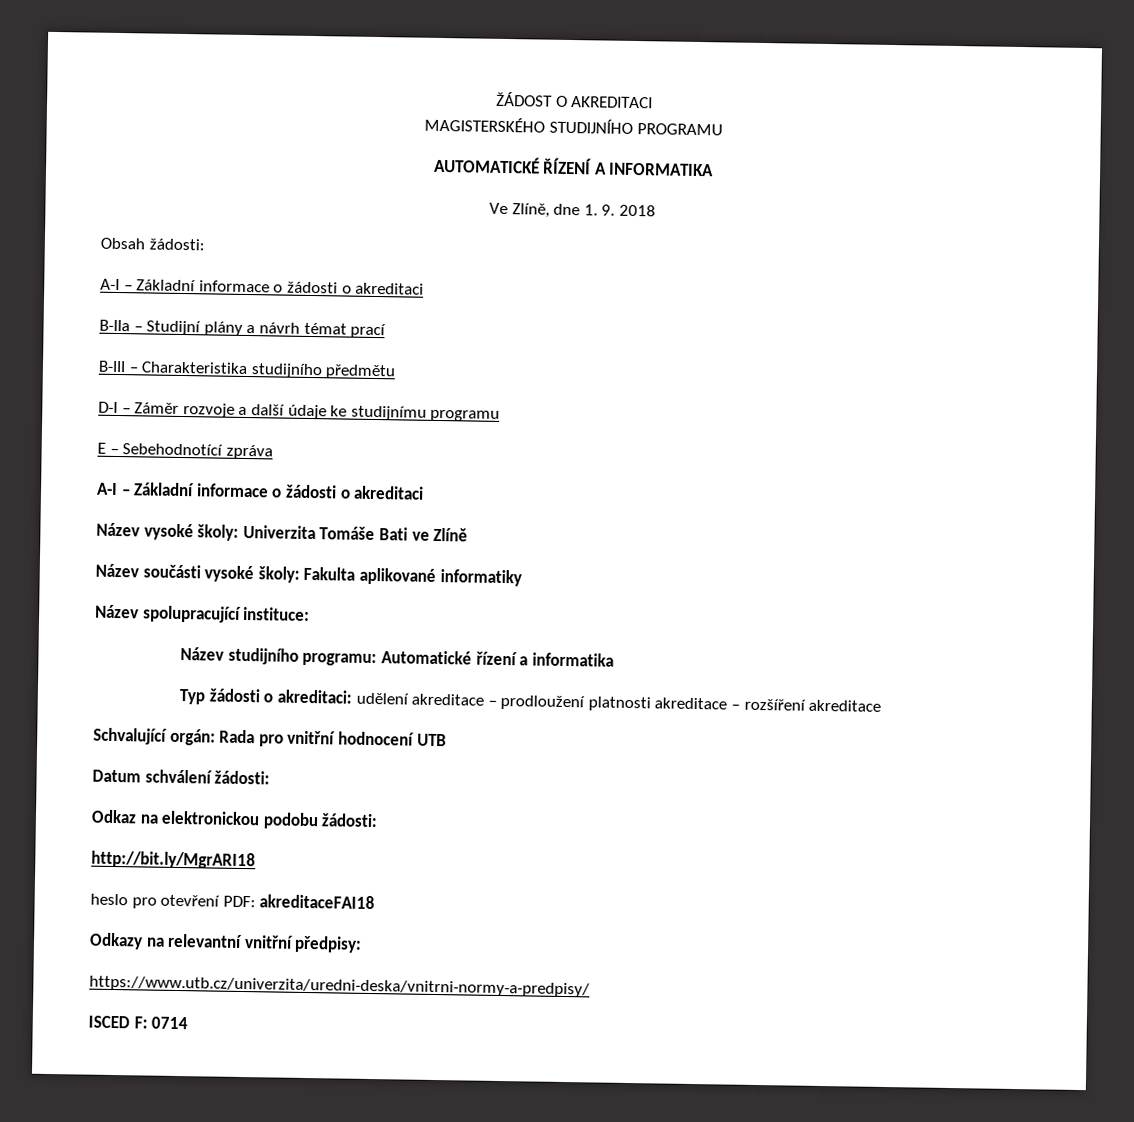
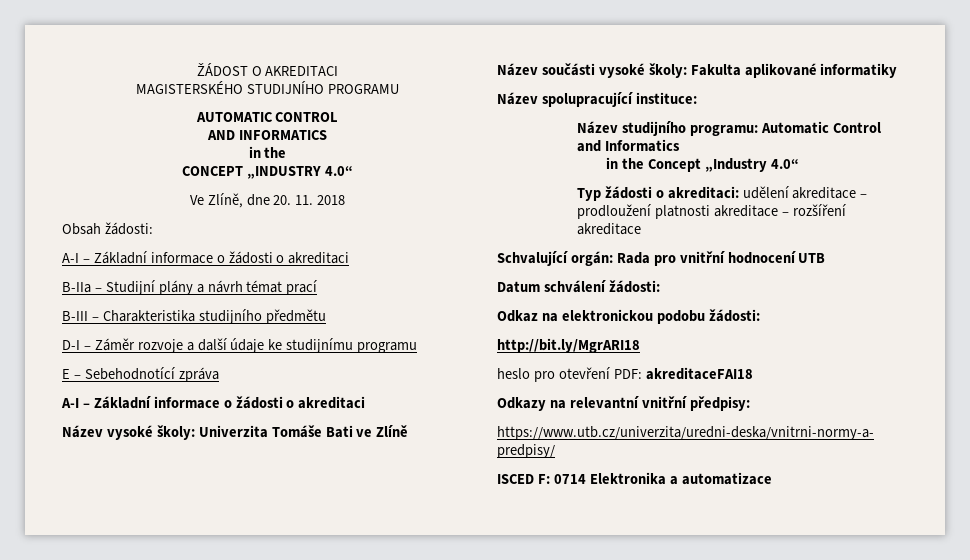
[433,155,715,177] AUTOMATICKÉ ŘÍZENÍ A INFORMATIKA -> [195,112,339,122] [207,130,327,140] [248,146,287,158] [182,166,353,179] AUTOMATIC CONTROL // AND INFORMATICS // in the // CONCEPT „INDUSTRY 4.0“
[583,204,616,216] 1. 9. -> [273,195,314,205] 20. 11.
[380,650,614,667] Automatické řízení a informatika -> [760,121,881,134] [576,139,680,152] [606,157,799,172] Automatic Control and Informatics // in the Concept „Industry 4.0“
(189, 1023) none -> [589,472,772,485] Elektronika a automatizace

